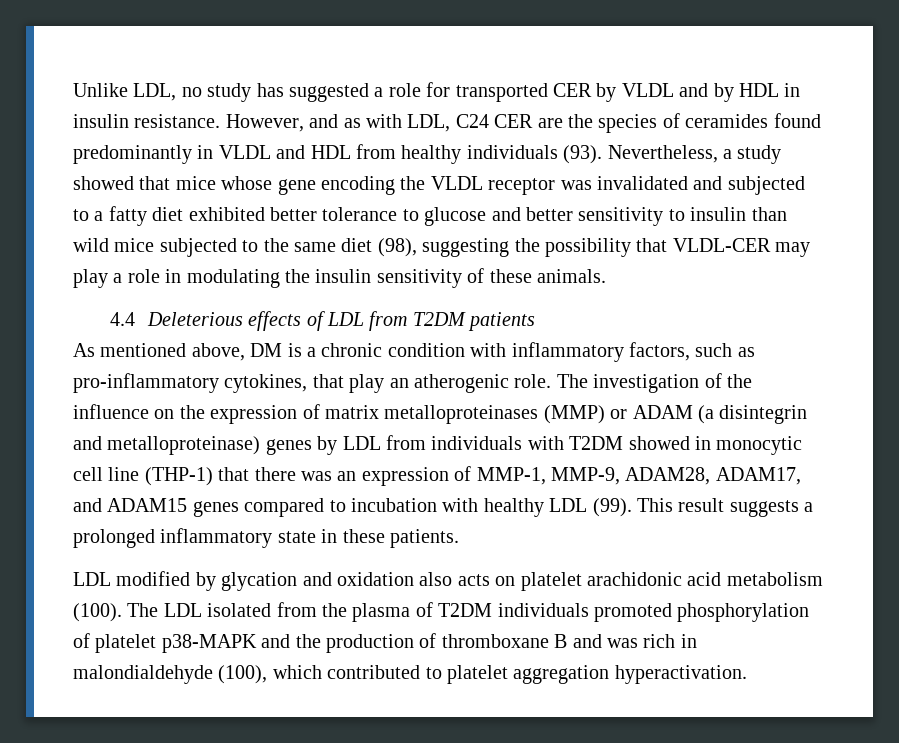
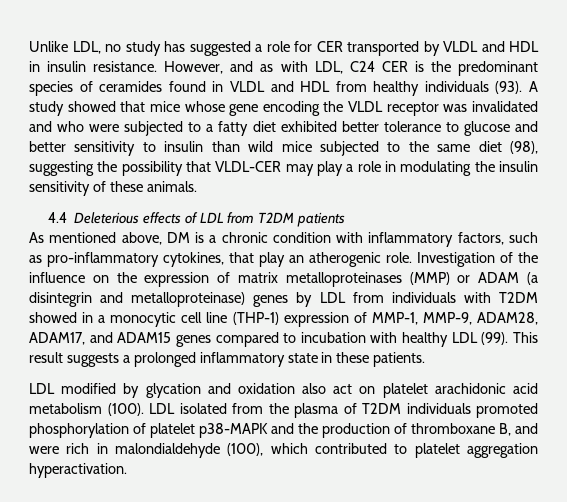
[455,83,592,102] transported CER -> [316,41,419,56] CER transported
[713,83,734,102] by -> (505, 46) none
[537,114,593,128] are the -> [414,61,538,76] is the predominant
[73,145,192,164] predominantly -> (206, 86) none
[607,145,732,163] Nevertheless, a -> [528,81,538,92] A
(723, 183) none -> [57,121,120,132] who were
[556,374,700,393] The investigation -> [417,252,495,267] Investigation
(711, 443) none -> [98,315,106,323] a
[218,467,357,481] that there was an -> (279, 318) none
[457,574,490,586] acts -> [333,384,353,394] act
[127,603,159,617] The -> (144, 409) none
[554,634,638,648] B and was -> [499,423,538,436] [29,446,59,454] B, and were

